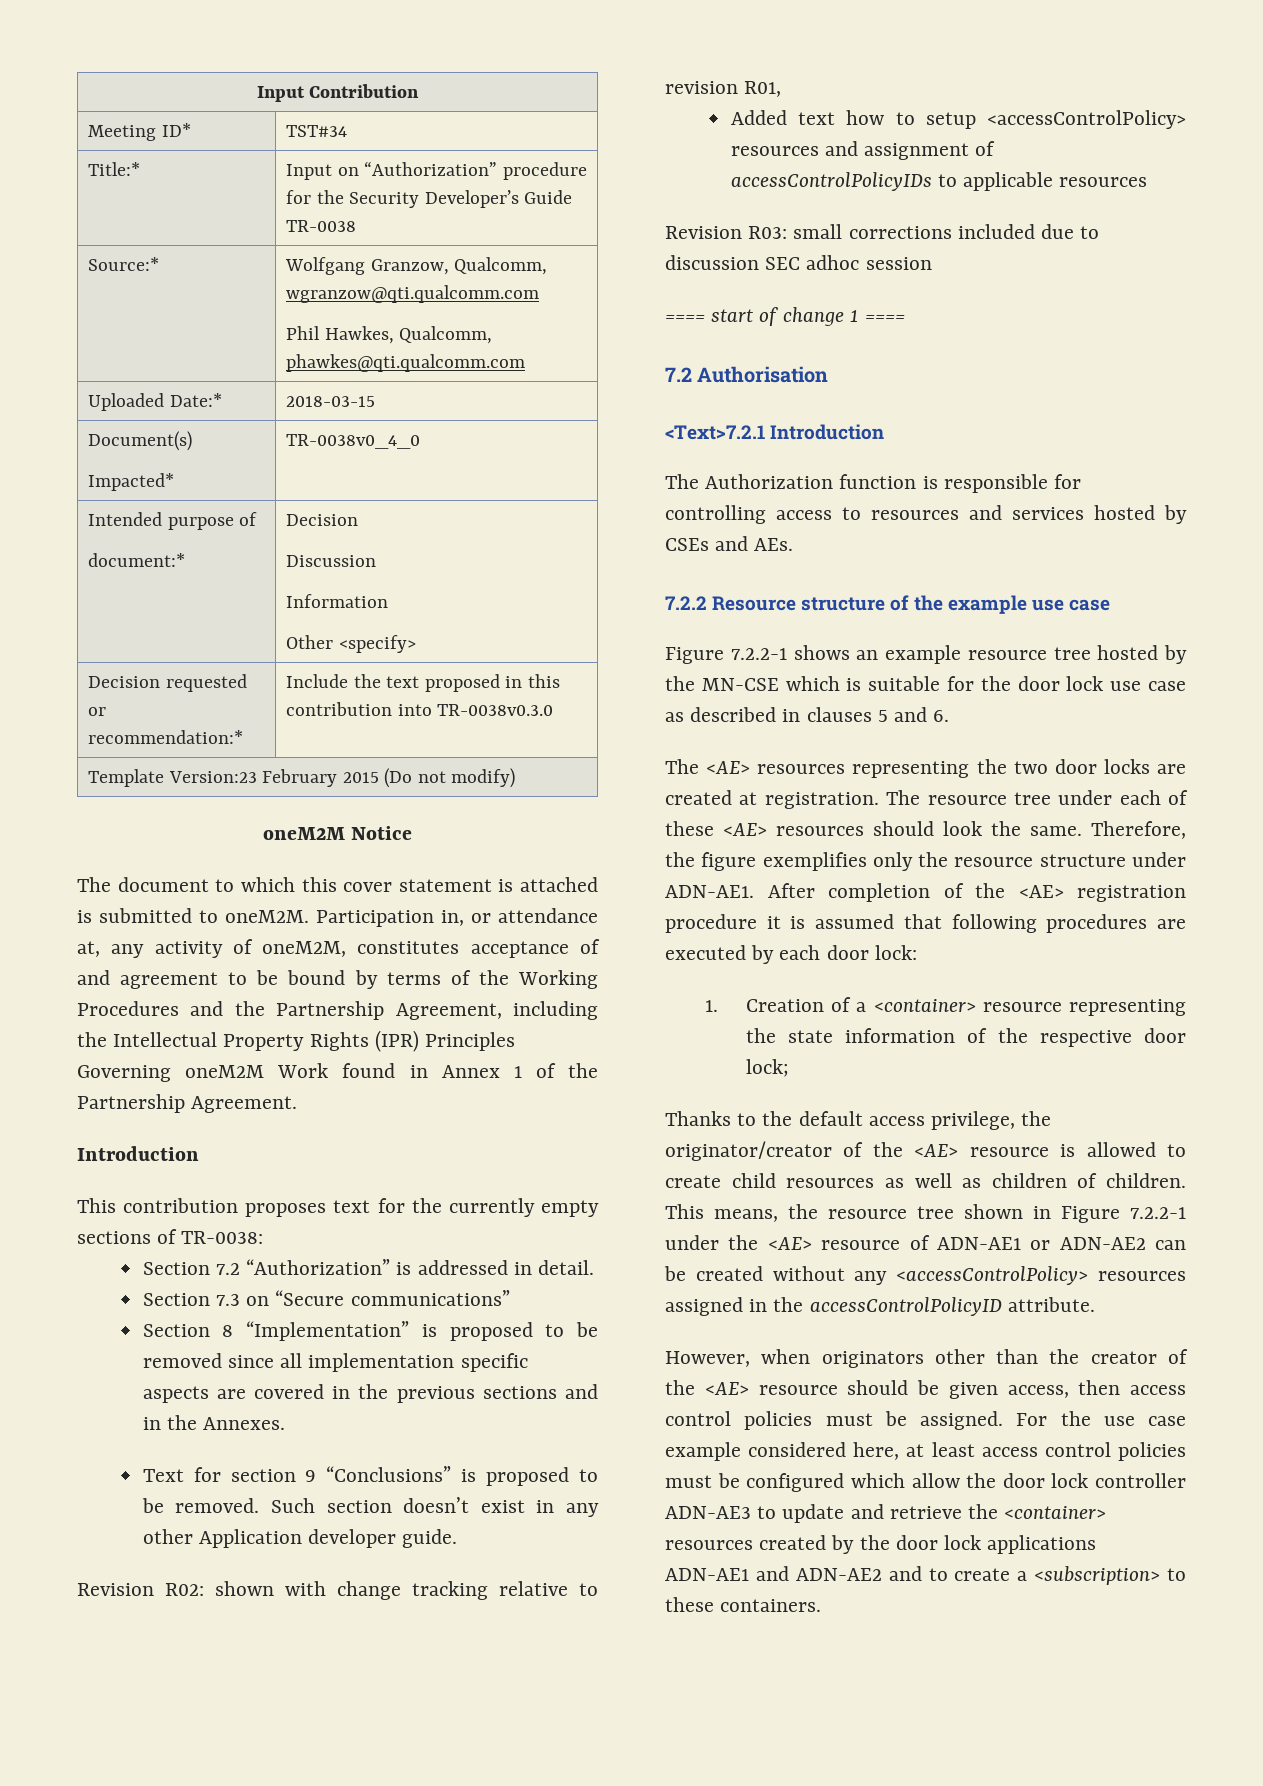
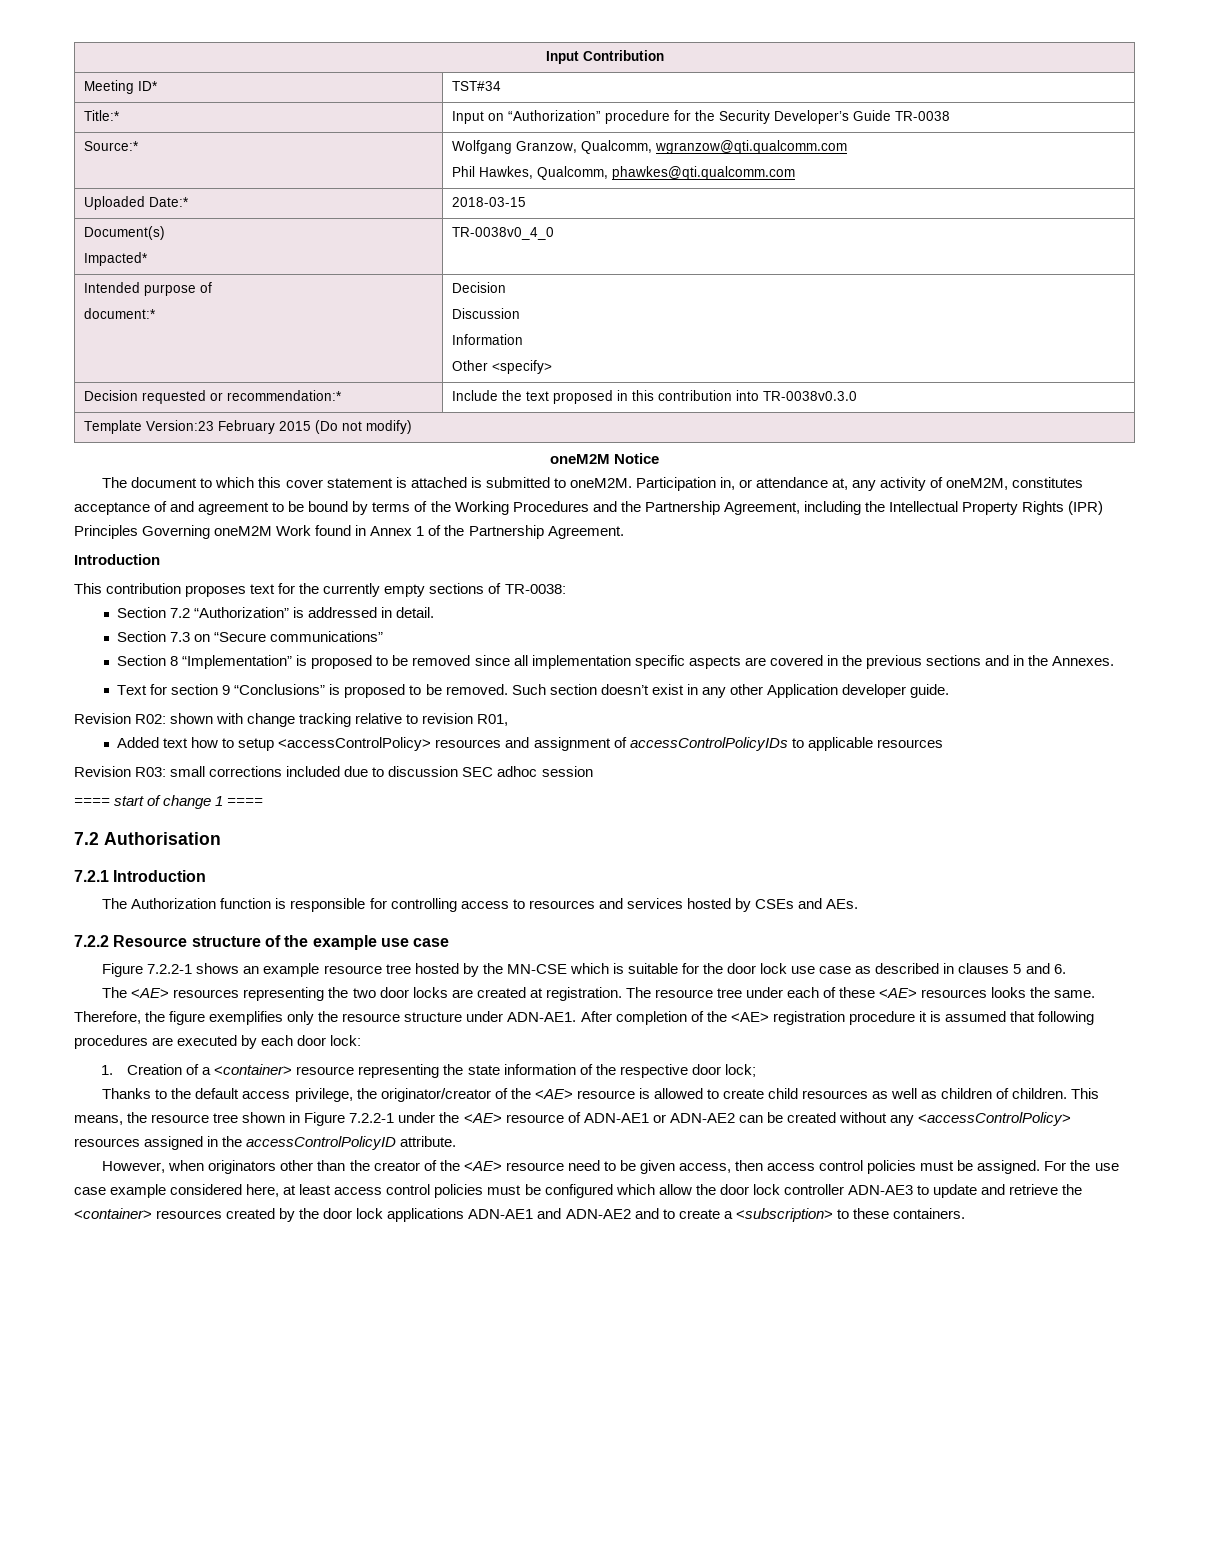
[665,425,765,440] <Text>7.2.1 -> [74,870,109,882] 7.2.1
[873,821,982,836] should look -> [991,987,1027,998] looks
[847,1380,909,1395] should -> [567,1160,616,1171] need to

